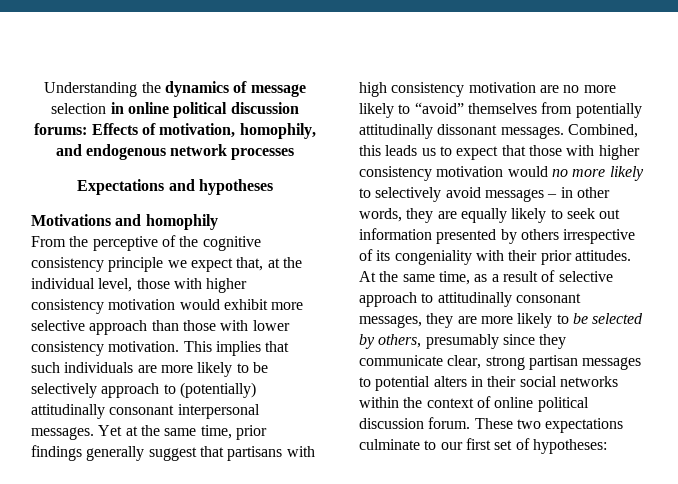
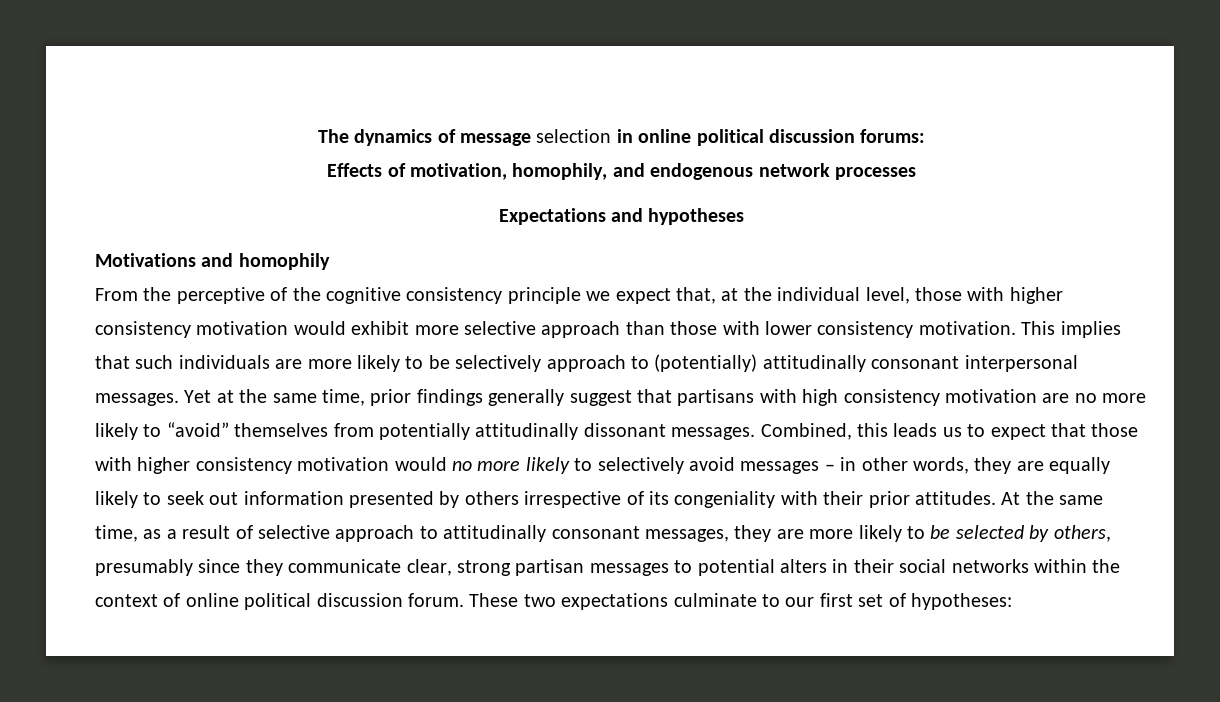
[44,82,161,97] Understanding the -> [317,129,349,143] The
(88, 129) none -> (926, 136) //

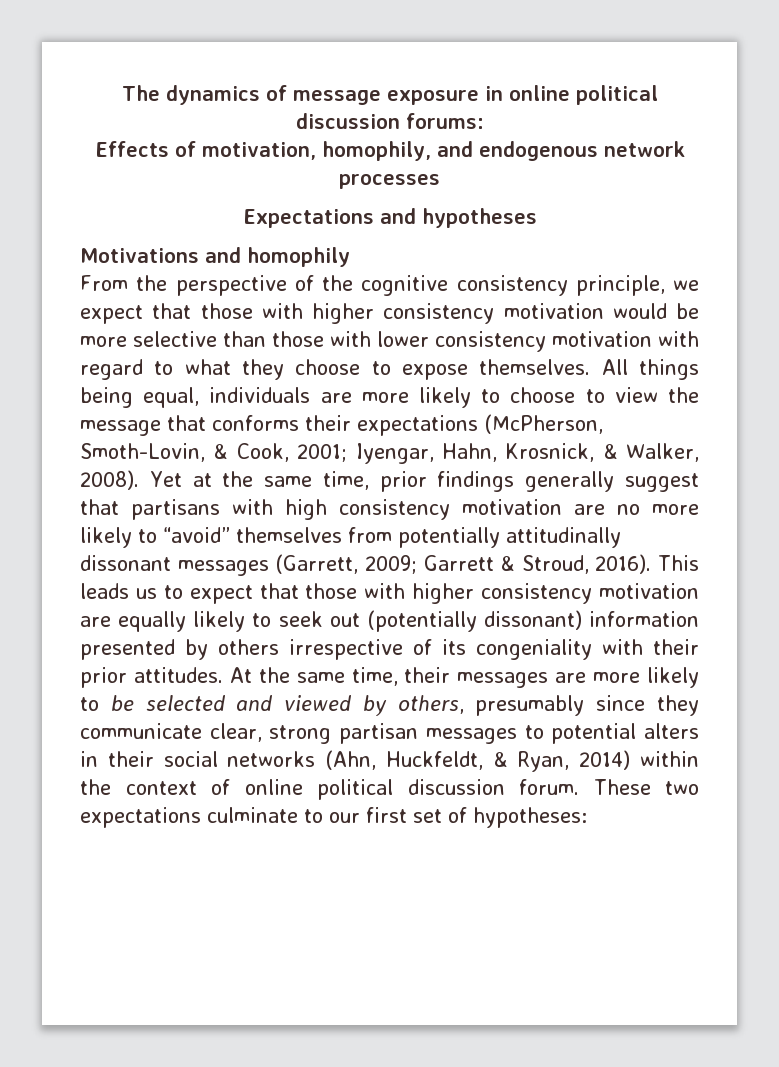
[536,129,612,143] selection -> [386,90,479,105] exposure
[176,287,265,304] perceptive -> [175,275,287,296] perspective
[507,287,581,304] principle -> [575,275,665,296] principle,
[675,287,1063,304] [95,321,410,338] that, at the individual level, those with higher consistency motivation would exhibit -> [152,303,699,324] that those with higher consistency motivation would be
[541,321,621,338] approach -> (217, 339) none
[918,321,1121,338] [95,355,174,369] motivation. This implies that such -> [552,331,699,347] [80,359,699,380] [80,387,200,408] motivation with regard to what they choose to expose themselves. All things being equal,
[428,354,1078,372] [95,393,179,406] be selectively approach to (potentially) attitudinally consonant interpersonal messages. -> [510,387,699,403] [80,414,603,436] [80,443,700,464] [80,470,139,490] choose to view the message that conforms their expectations (McPherson, Smoth-Lovin, & Cook, 2001; Iyengar, Hahn, Krosnick, & Walker, 2008).
[671,423,888,440] messages. Combined, this -> [177,554,699,576] messages (Garrett, 2009; Garrett & Stroud, 2016). This
[394,457,1012,474] would no more likely to selectively avoid messages – in other words, they -> (700, 591) none
(239, 498) none -> [366,610,582,632] (potentially dissonant)
[143,525,772,542] as a result of selective approach to attitudinally consonant messages, they -> [404,667,549,688] their messages
(1024, 532) none -> [236,695,352,711] and viewed
(1029, 566) none -> [325,750,631,772] (Ahn, Huckfeldt, & Ryan, 2014)

